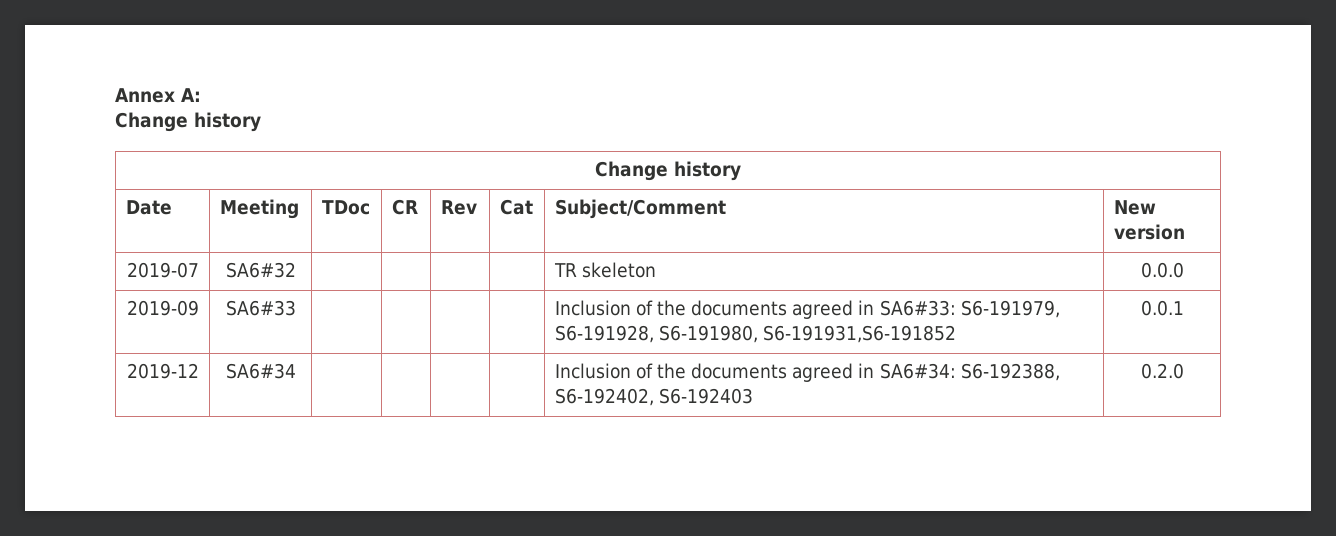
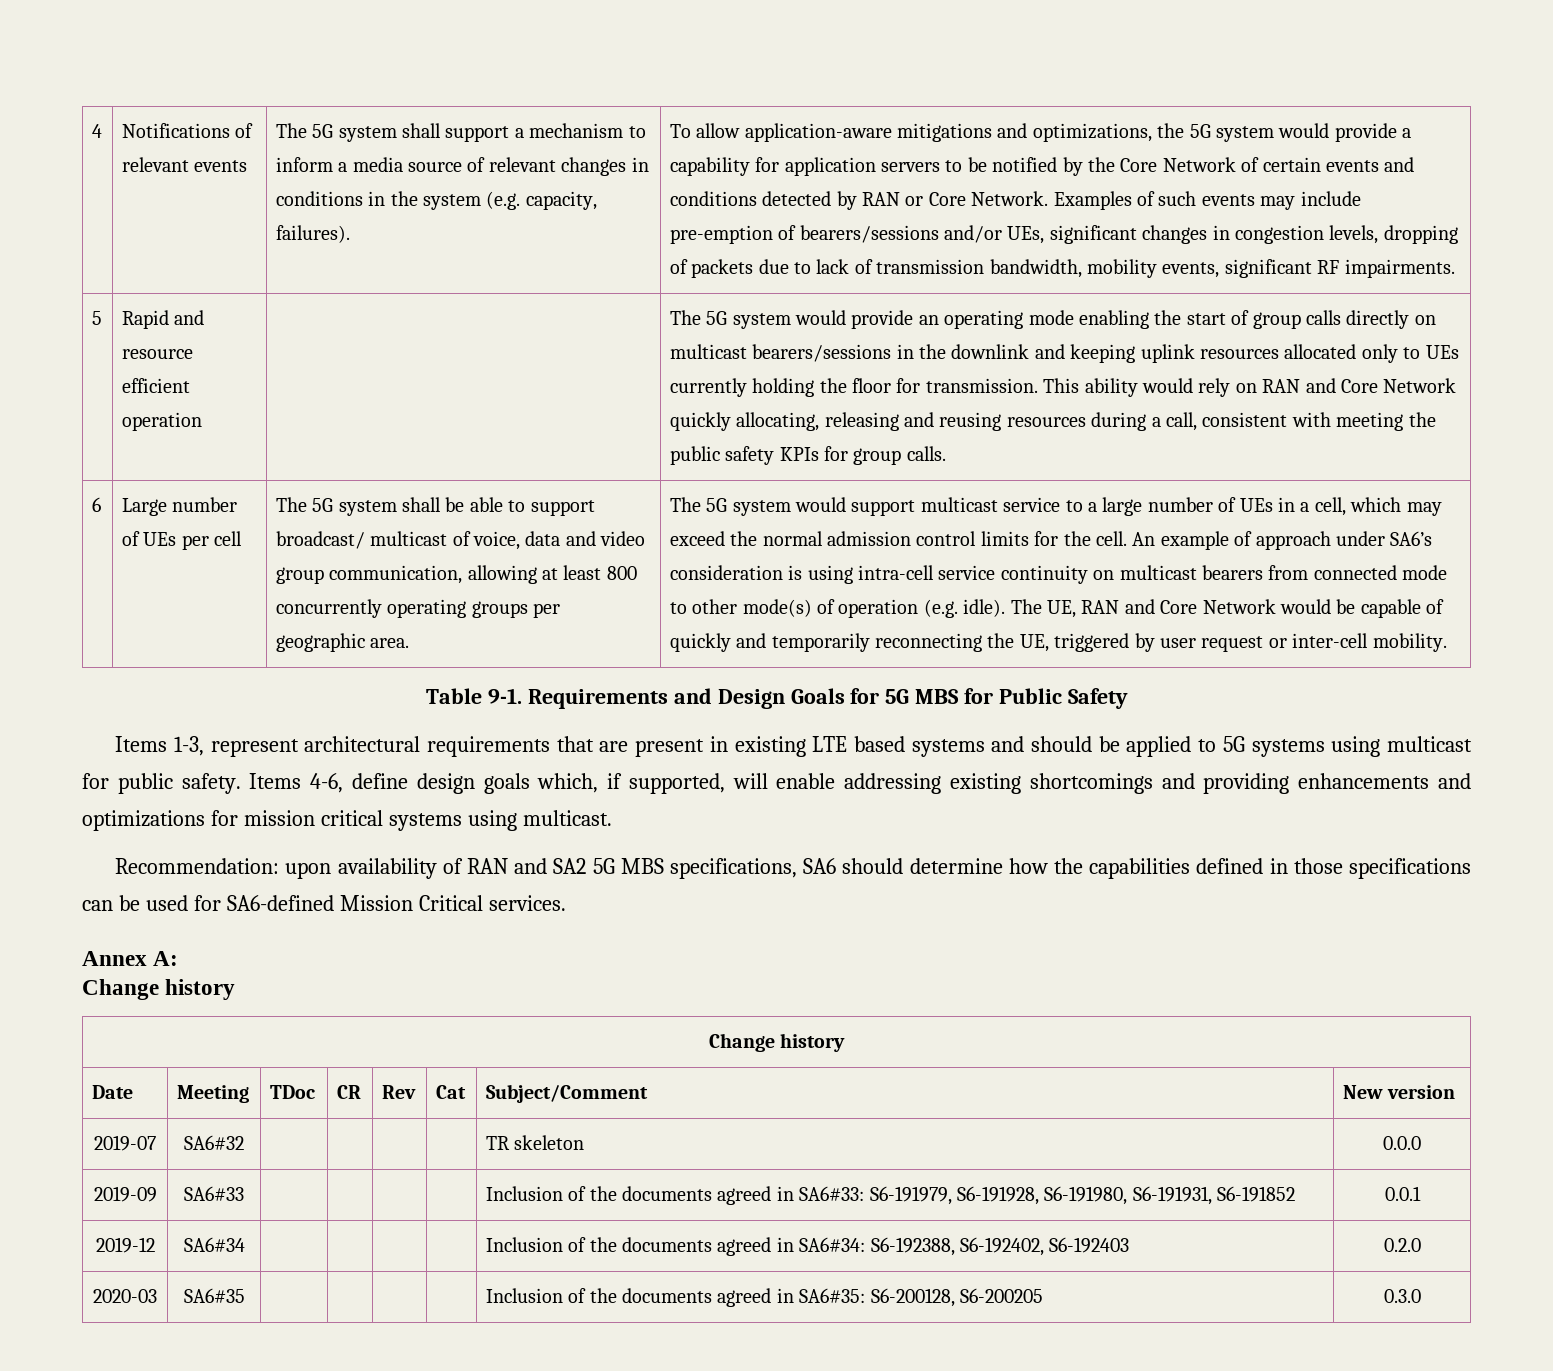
(115, 95) none -> [91,124,102,138] [121,123,254,138] [121,157,248,172] [275,123,646,142] [275,157,649,176] [275,191,597,210] [275,225,350,243] [669,123,1412,142] [669,157,1415,176] [669,191,1361,210] [669,225,1458,244] [669,259,1455,278] [91,311,102,325] [121,310,205,329] [121,349,193,359] [121,378,190,393] [121,412,202,431] [669,310,1436,329] [669,344,1459,363] [669,378,1457,397] [669,412,1436,431] [669,446,946,465] [91,497,101,512] [121,497,238,516] [121,531,242,550] [275,497,595,516] [275,531,646,550] [275,565,637,584] [275,599,560,618] [275,633,410,652] [669,497,1442,516] [669,531,1433,550] [669,565,1448,584] [669,599,1445,618] [669,633,1447,652] [425,688,1129,709] [115,736,1473,757] [82,773,1472,794] [82,810,612,831] [115,858,1471,879] [82,895,566,911] 4 | Notifications of relevant events | The 5G system shall support a mechanism to inform a media source of relevant changes in conditions in the system (e.g. capacity, failures). | To allow application-aware mitigations and optimizations, the 5G system would provide a capability for application servers to be notified by the Core Network of certain events and conditions detected by RAN or Core Network. Examples of such events may include pre-emption of bearers/sessions and/or UEs, significant changes in congestion levels, dropping of packets due to lack of transmission bandwidth, mobility events, significant RF impairments. // 5 | Rapid and resource efficient operation | | The 5G system would provide an operating mode enabling the start of group calls directly on multicast bearers/sessions in the downlink and keeping uplink resources allocated only to UEs currently holding the floor for transmission. This ability would rely on RAN and Core Network quickly allocating, releasing and reusing resources during a call, consistent with meeting the public safety KPIs for group calls. // 6 | Large number of UEs per cell | The 5G system shall be able to support broadcast/ multicast of voice, data and video group communication, allowing at least 800 concurrently operating groups per geographic area. | The 5G system would support multicast service to a large number of UEs in a cell, which may exceed the normal admission control limits for the cell. An example of approach under SA6’s consideration is using intra-cell service continuity on multicast bearers from connected mode to other mode(s) of operation (e.g. idle). The UE, RAN and Core Network would be capable of quickly and temporarily reconnecting the UE, triggered by user request or inter-cell mobility. // Table 9-1. Requirements and Design Goals for 5G MBS for Public Safety // Items 1-3, represent architectural requirements that are present in existing LTE based systems and should be applied to 5G systems using multicast for public safety. Items 4-6, define design goals which, if supported, will enable addressing existing shortcomings and providing enhancements and optimizations for mission critical systems using multicast. // Recommendation: upon availability of RAN and SA2 5G MBS specifications, SA6 should determine how the capabilities defined in those specifications can be used for SA6-defined Mission Critical services. //
[763,325,957,343] S6-191931,S6-191852 -> [1132,1186,1296,1205] S6-191931, S6-191852
(1184, 371) none -> [93,1289,157,1303] [183,1288,245,1303] [485,1288,1043,1307] [1383,1289,1421,1303] // 2020-03 | SA6#35 | | | | | Inclusion of the documents agreed in SA6#35: S6-200128, S6-200205 | 0.3.0

